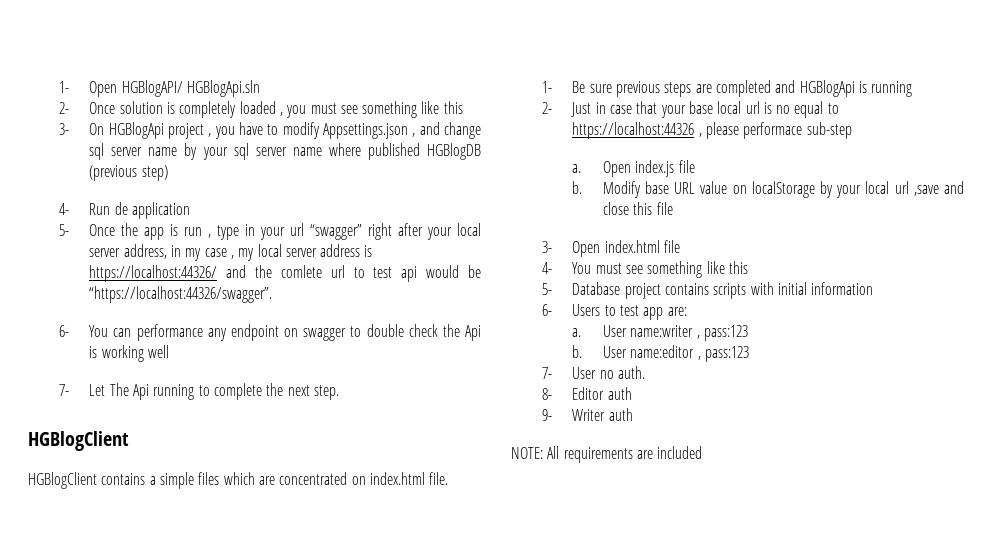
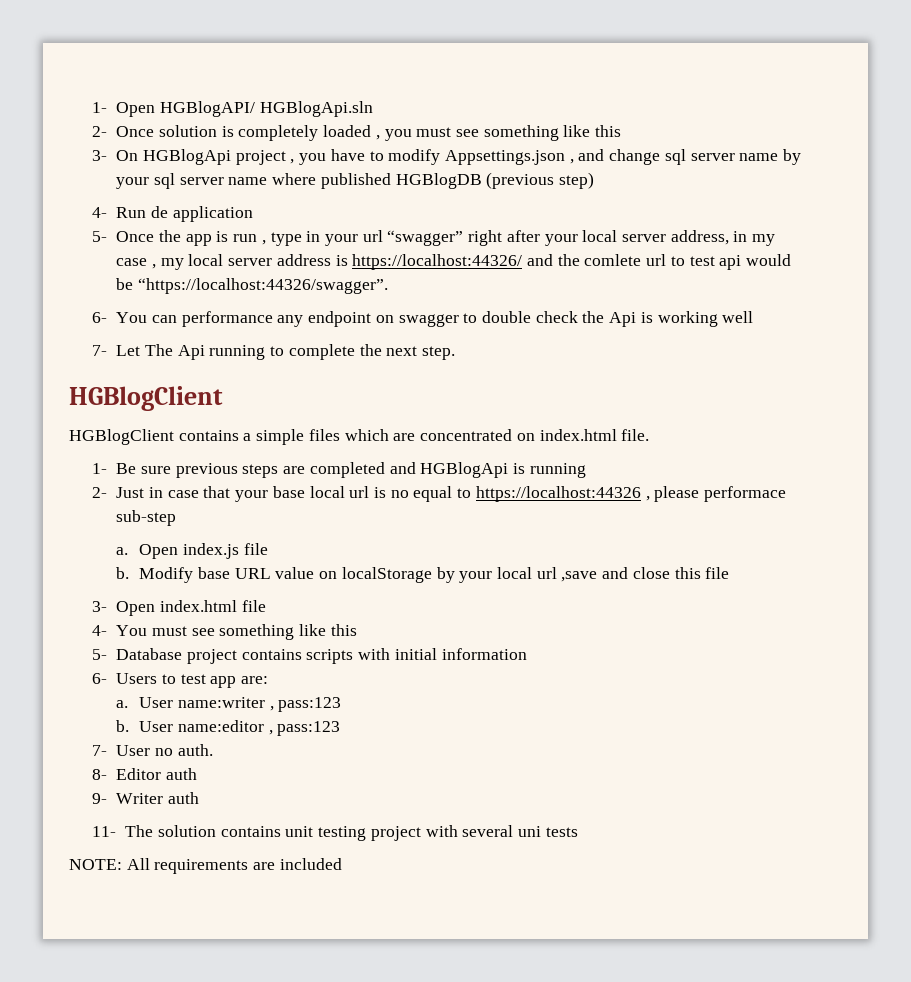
(633, 414) none -> [92,825,578,841] // 11- The solution contains unit testing project with several uni tests

